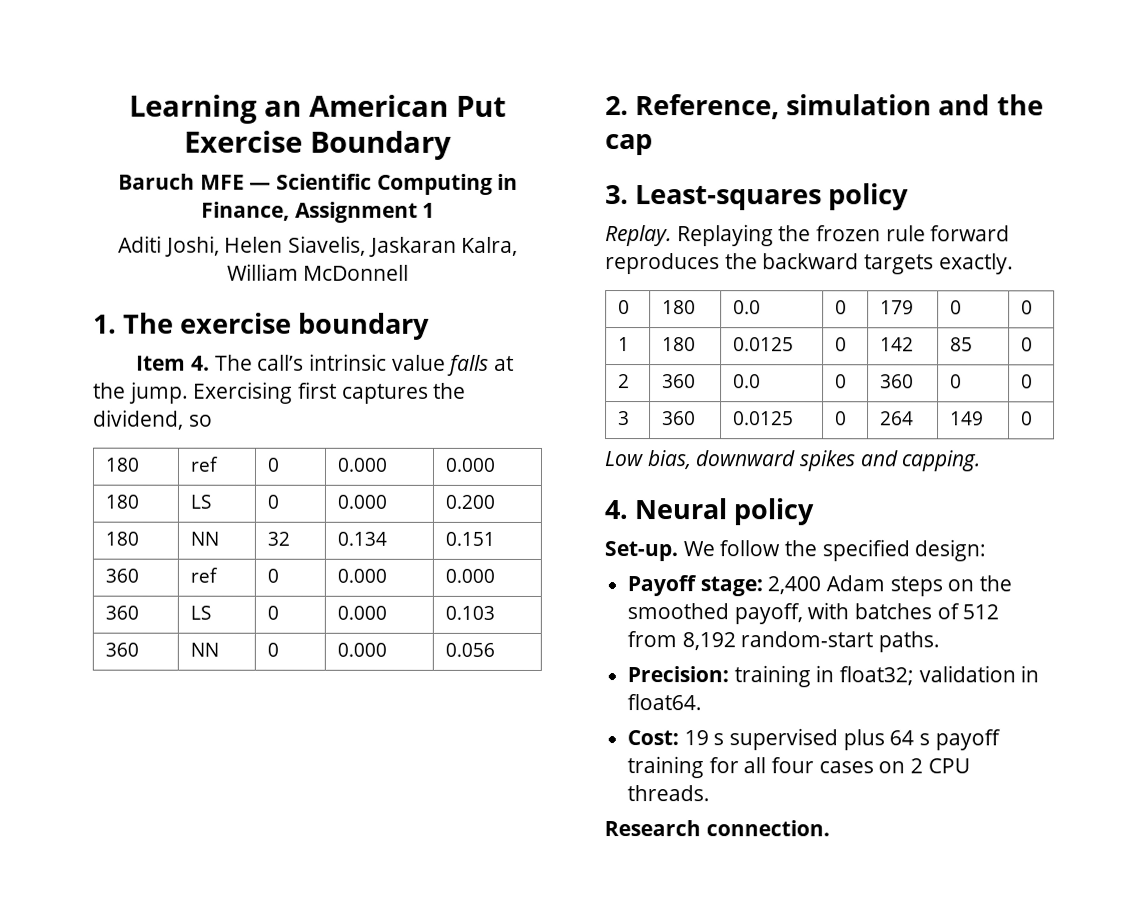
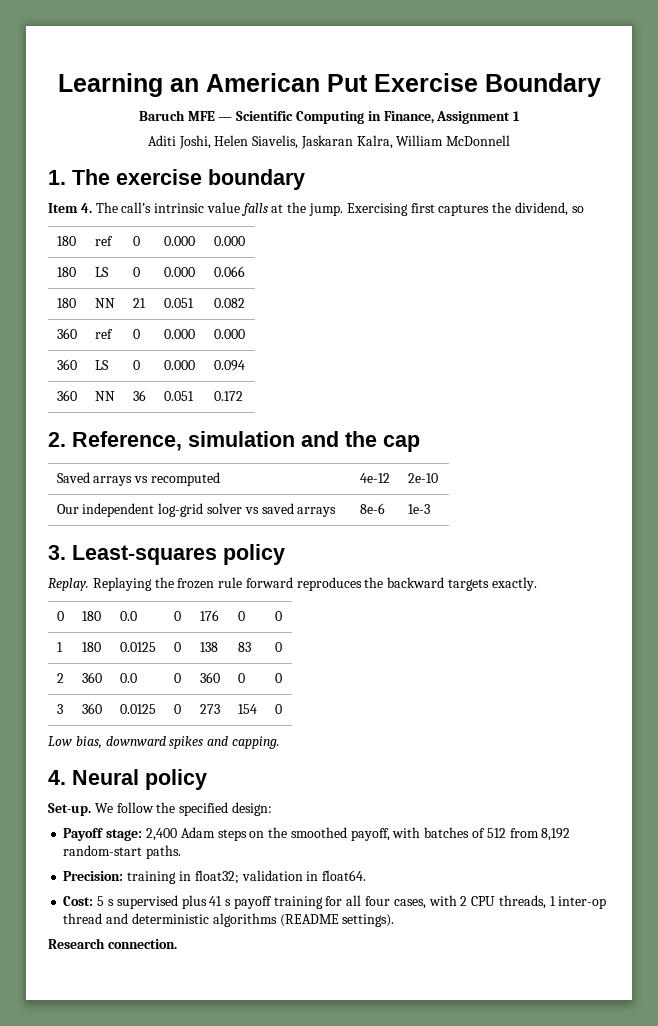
[444,494,495,509] 0.200 -> [213,266,245,277] 0.066
[266,531,290,546] [336,531,387,546] [444,531,495,546] 32 | 0.134 | 0.151 -> [132,298,146,308] [163,298,194,308] [213,298,245,308] 21 | 0.051 | 0.082
[444,605,495,620] 0.103 -> [213,360,245,371] 0.094
[266,642,279,657] [336,642,387,657] [444,642,495,657] 0 | 0.000 | 0.056 -> [132,390,146,401] [163,391,194,401] [213,391,243,401] 36 | 0.051 | 0.172
(653, 145) none -> [56,472,220,486] [359,473,390,483] [407,473,438,483] [56,503,337,517] [359,503,385,514] [407,504,430,514] // Saved arrays vs recomputed | 4e-12 | 2e-10 // Our independent log-grid solver vs saved arrays | 8e-6 | 1e-3
[879,300,914,315] 179 -> [199,610,219,621] 176
[879,337,914,352] [949,337,973,352] 142 | 85 -> [199,642,218,652] [237,642,251,652] 138 | 83
[879,411,914,426] [949,411,984,426] 264 | 149 -> [199,704,220,714] [237,704,257,714] 273 | 154
[683,730,709,746] 19 -> [97,896,105,906] 5
[889,730,915,746] 64 -> [209,896,223,906] 41
[818,758,970,774] [627,785,711,802] cases on 2 CPU threads. -> [393,895,607,909] [63,913,395,927] cases, with 2 CPU threads, 1 inter-op thread and deterministic algorithms (README settings).

